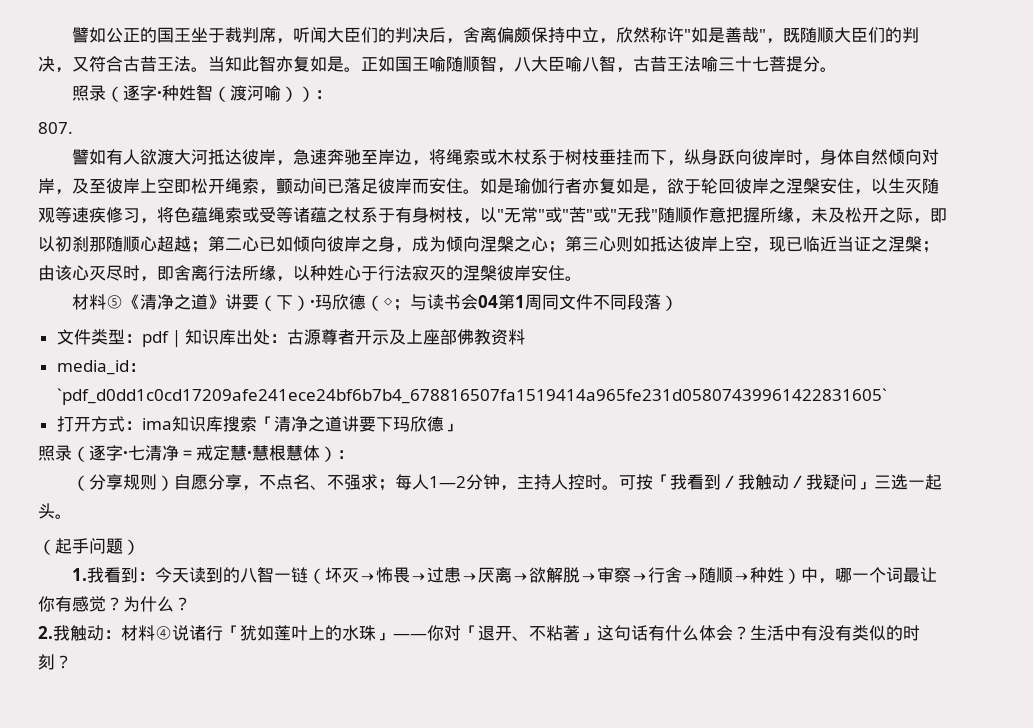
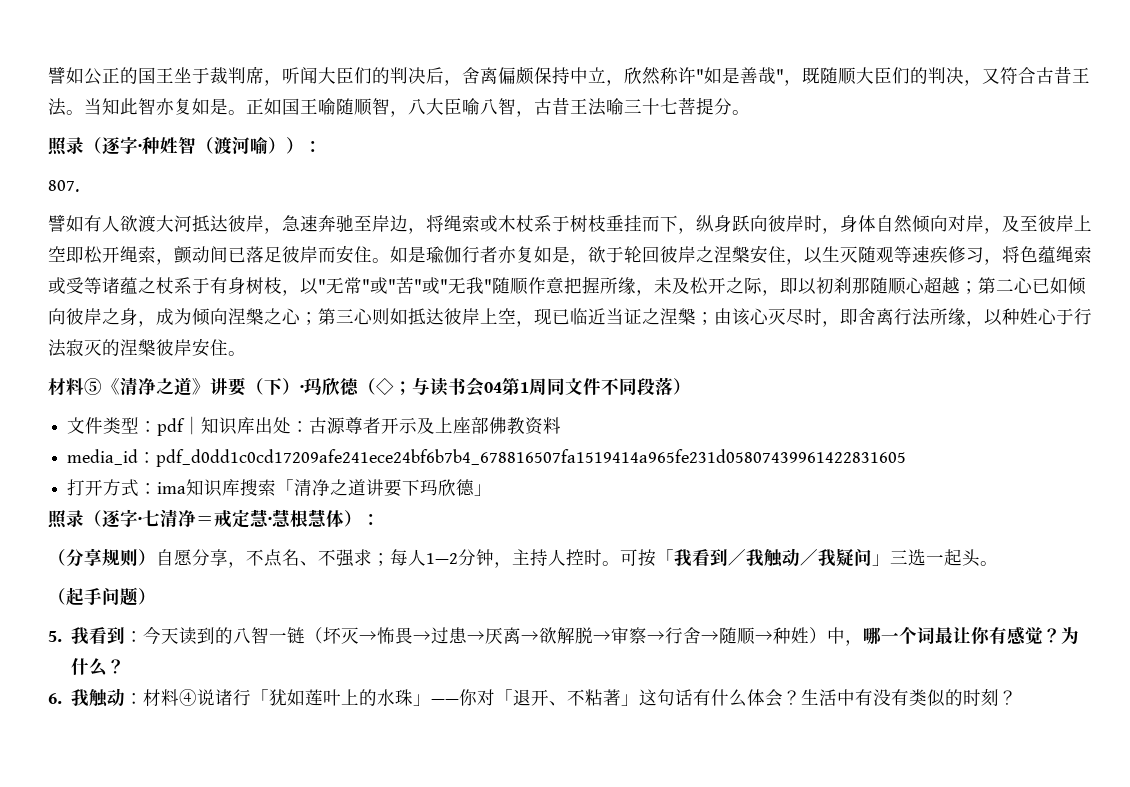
[56,388,887,405] `pdf_d0dd1c0cd17209afe241ece24bf6b7b4_678816507fa1519414a965fe231d05807439961422831605` -> [156,449,907,467] pdf_d0dd1c0cd17209afe241ece24bf6b7b4_678816507fa1519414a965fe231d05807439961422831605
[72,568,88,581] 1. -> [48,631,62,642] 5.
[38,626,53,639] 2. -> [48,693,62,704] 6.

